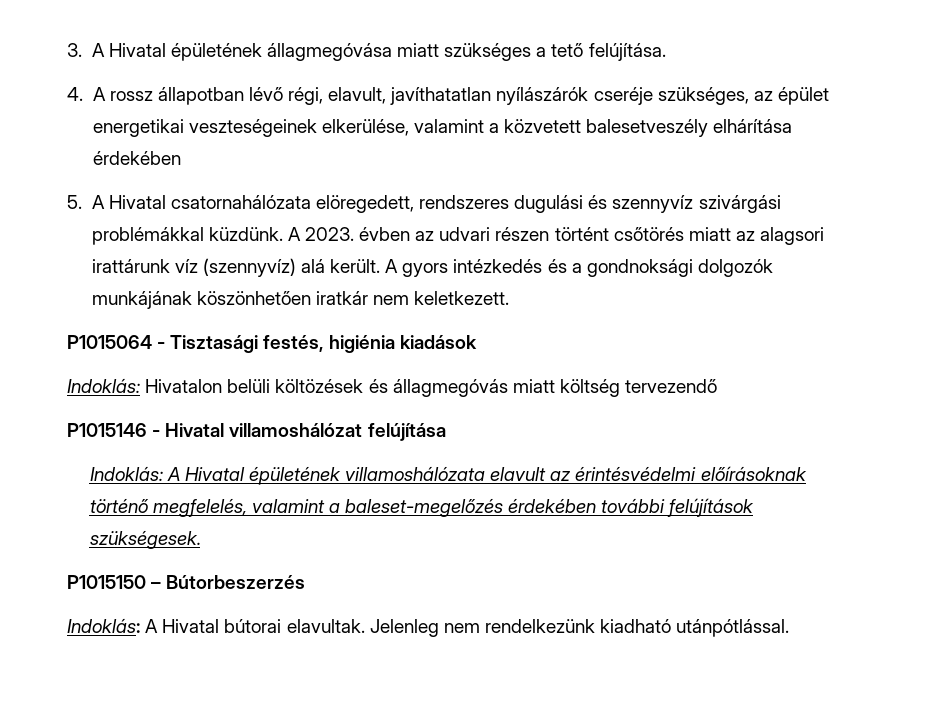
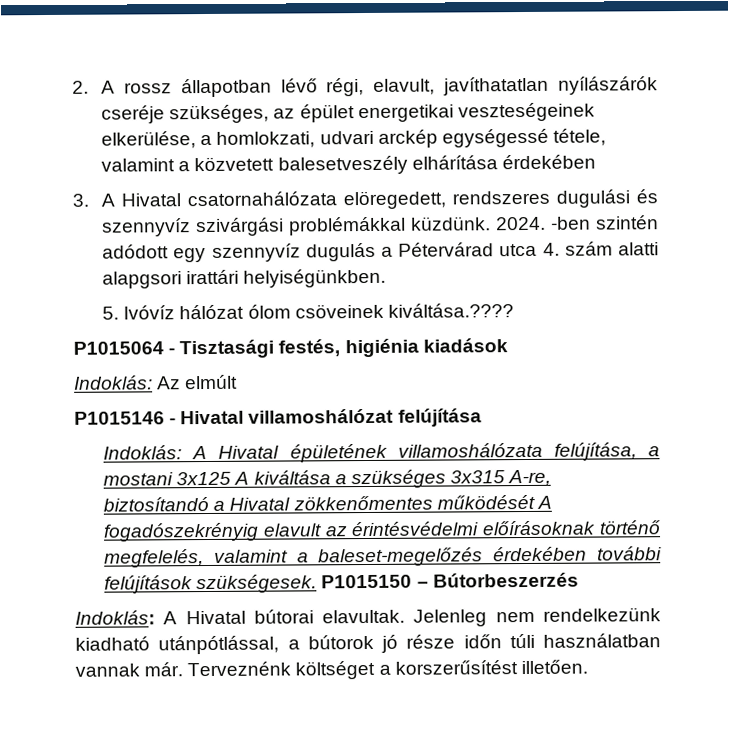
[67,43,666,61] [67,87,83,101] 3. A Hivatal épületének állagmegóvása miatt szükséges a tető felújítása. // 4. -> [72,80,89,94] 2.
(409, 127) none -> [200,128,606,148] a homlokzati, udvari arckép egységessé tétele,
[67,195,82,209] 5. -> [72,193,89,207] 3.
[287,227,825,245] [91,258,773,277] [91,291,510,309] A 2023. évben az udvari részen történt csőtörés miatt az alagsori irattárunk víz (szennyvíz) alá került. A gyors intézkedés és a gondnoksági dolgozók munkájának köszönhetően iratkár nem keletkezett. -> [496,215,659,231] [102,241,659,263] [102,268,387,289] [102,303,514,320] 2024. -ben szintén adódott egy szennyvíz dugulás a Pétervárad utca 4. szám alatti alapgsori irattári helyiségünkben. // 5. Ivóvíz hálózat ólom csöveinek kiváltása.????
[145,379,718,397] Hivatalon belüli költözések és állagmegóvás miatt költség tervezendő -> [157,374,239,390] Az elmúlt
(486, 473) none -> [553,442,661,461] [103,469,552,489] [103,494,552,512] [103,522,260,542] felújítása, a mostani 3x125 A kiváltása a szükséges 3x315 A-re, biztosítandó a Hivatal zökkenőmentes működését A fogadószekrényig
(201, 539) // -> (318, 584) none
[676,619,790,637] utánpótlással. -> [158,633,661,655] [75,659,588,680] utánpótlással, a bútorok jó része időn túli használatban vannak már. Terveznénk költséget a korszerűsítést illetően.

